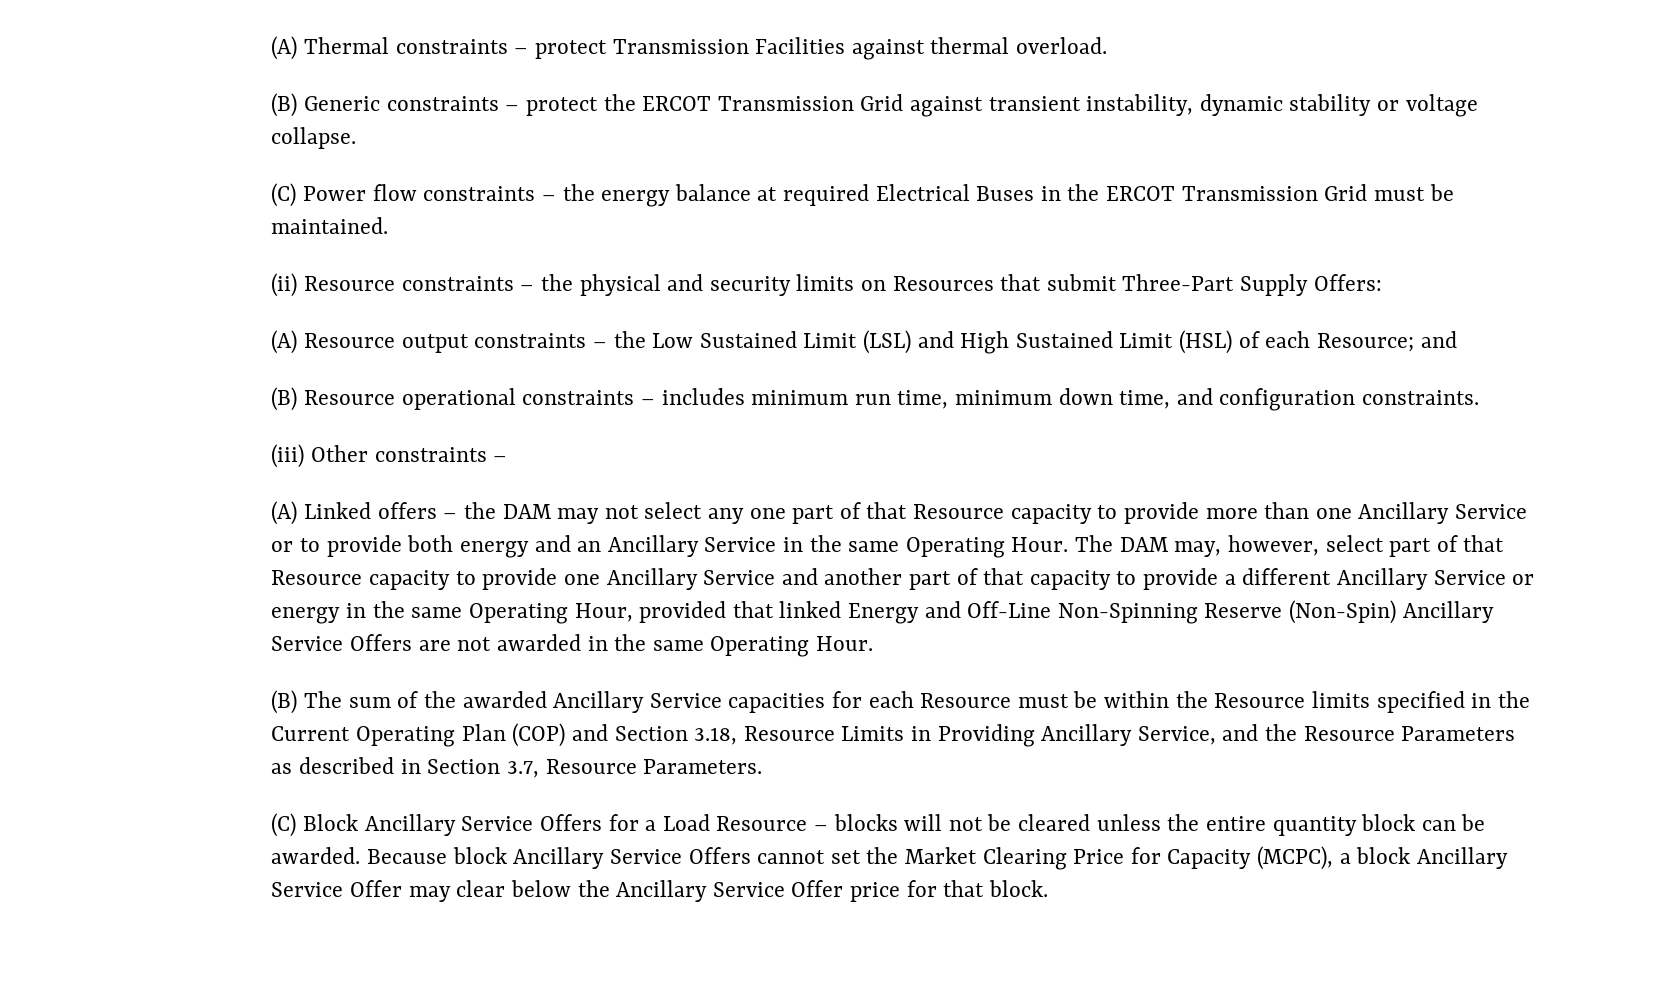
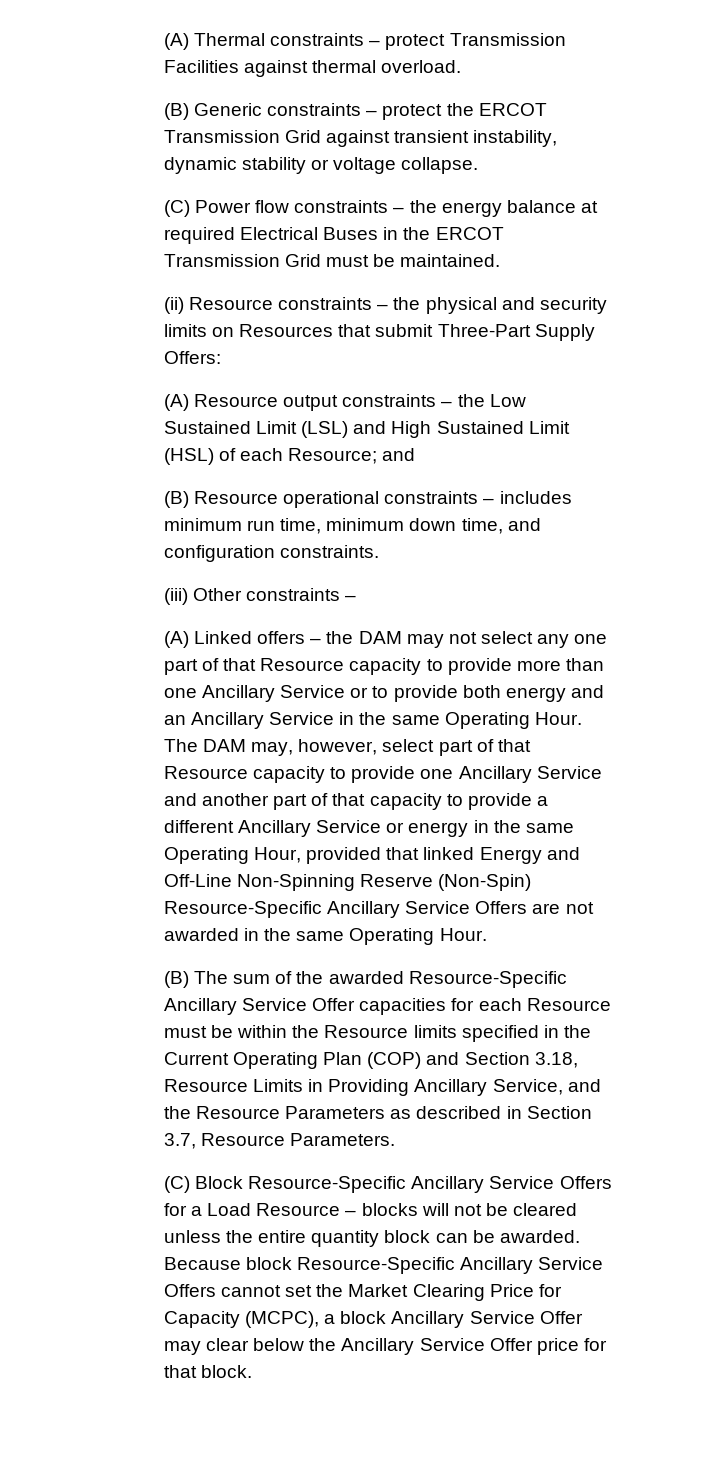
(1397, 612) none -> [163,901,322,918] Resource-Specific
[553,691,722,713] Ancillary Service -> [408,971,567,988] [163,998,356,1015] Resource-Specific Ancillary Service Offer
(359, 822) none -> [248,1176,407,1193] Resource-Specific
(507, 855) none -> [297,1257,456,1274] Resource-Specific

